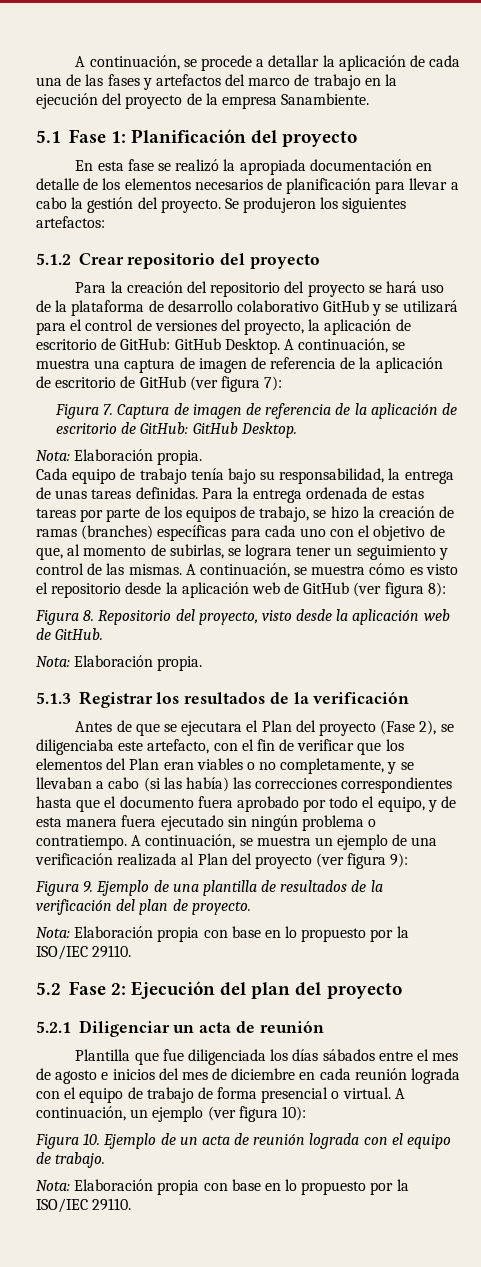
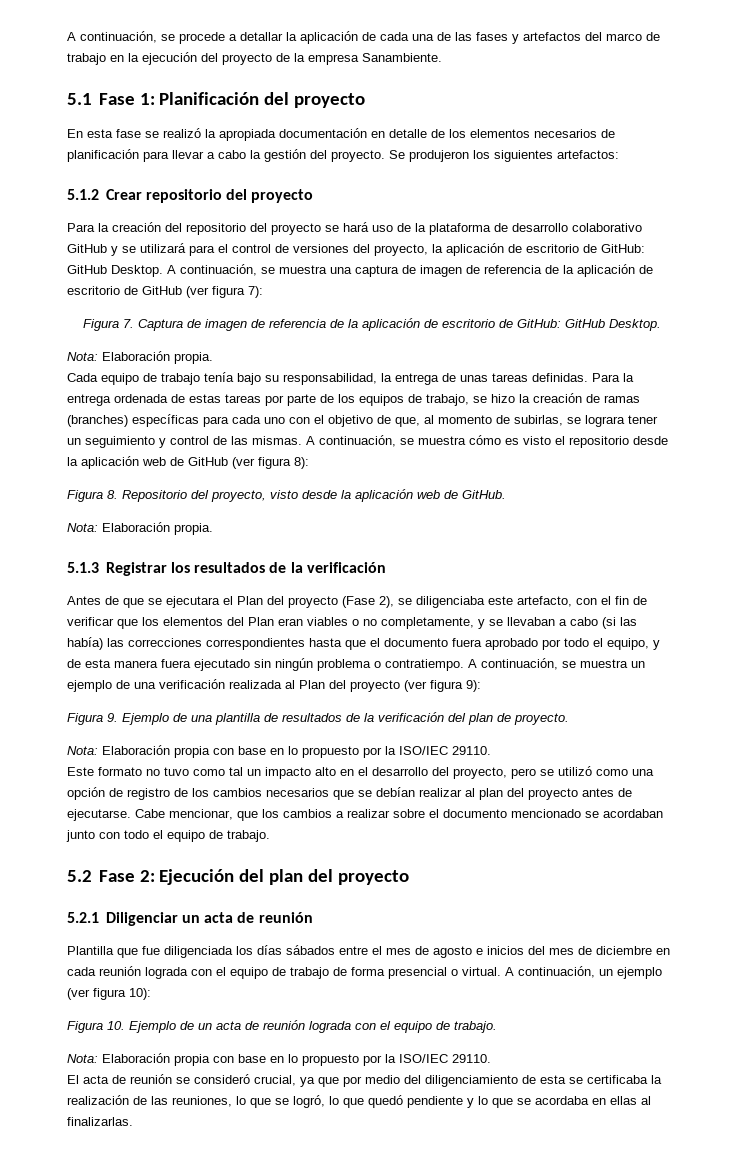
(132, 951) none -> [67,766,654,779] [67,787,632,800] [67,809,663,821] [66,830,270,842] // Este formato no tuvo como tal un impacto alto en el desarrollo del proyecto, pero se utilizó como una opción de registro de los cambios necesarios que se debían realizar al plan del proyecto antes de ejecutarse. Cabe mencionar, que los cambios a realizar sobre el documento mencionado se acordaban junto con todo el equipo de trabajo.
(132, 1204) none -> [67,1074,662,1087] [67,1095,651,1108] [67,1117,133,1126] // El acta de reunión se consideró crucial, ya que por medio del diligenciamiento de esta se certificaba la realización de las reuniones, lo que se logró, lo que quedó pendiente y lo que se acordaba en ellas al finalizarlas.

